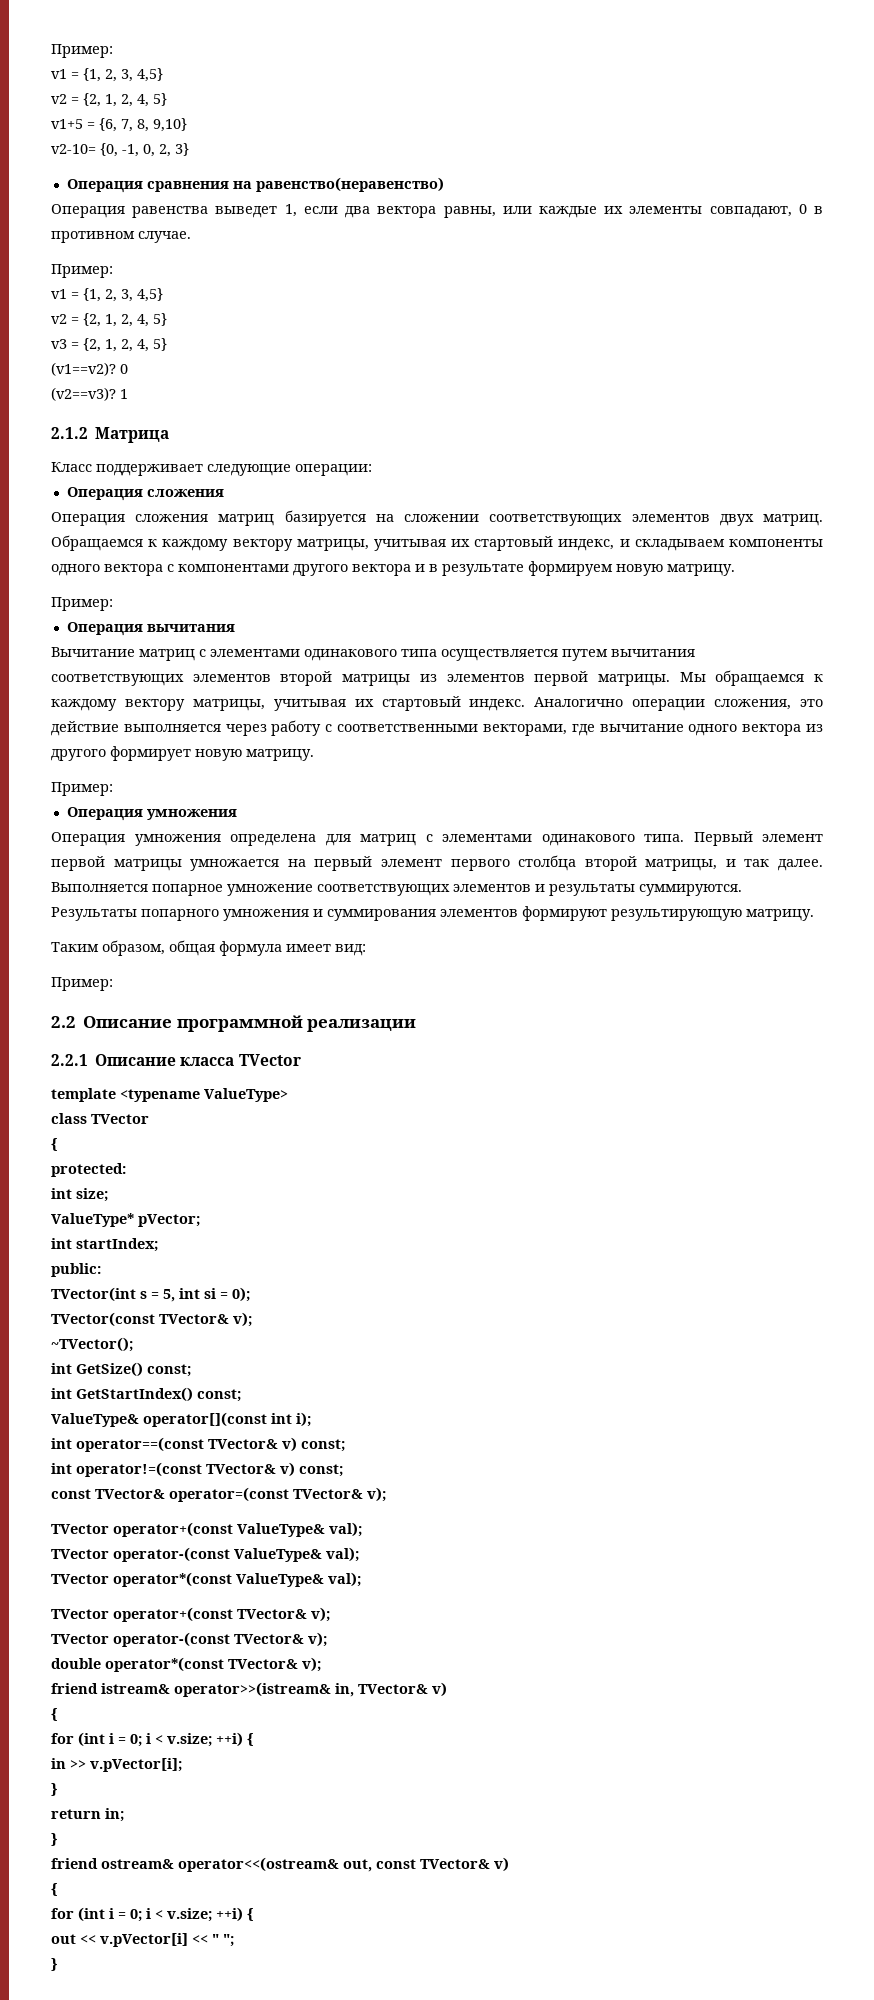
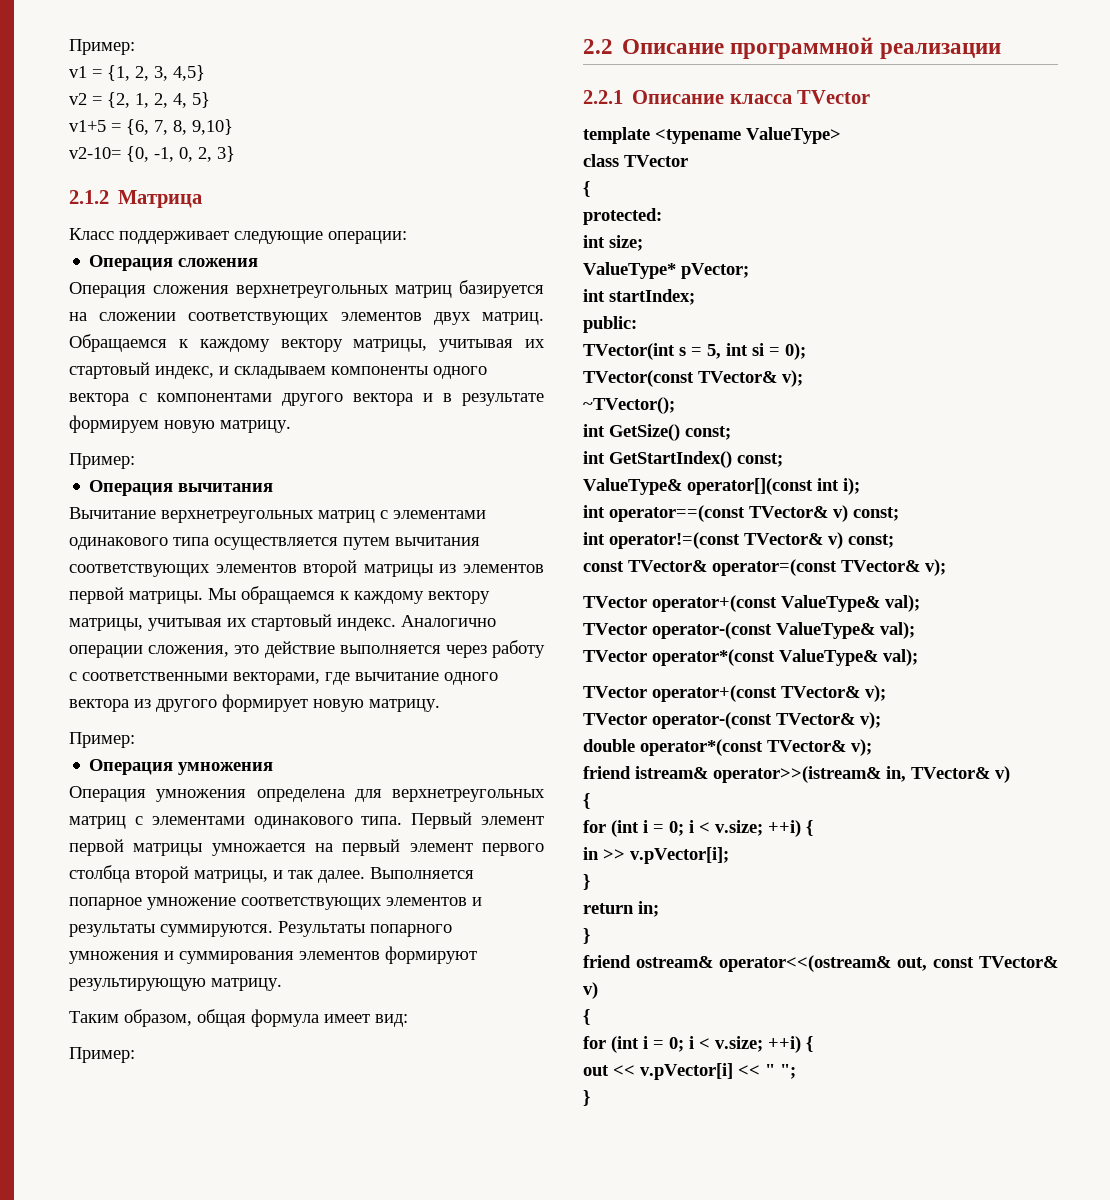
[66,177,444,193] [51,204,823,218] [51,231,191,243] [51,264,113,278] [51,288,163,302] [51,313,167,327] [51,338,167,352] [51,362,128,376] [51,387,128,401] // Операция сравнения на равенство(неравенство) // Операция равенства выведет 1, если два вектора равны, или каждые их элементы совпадают, 0 в противном случае. // Пример: // v1 = {1, 2, 3, 4,5} // v2 = {2, 1, 2, 4, 5} // v3 = {2, 1, 2, 4, 5} // (v1==v2)? 0 // (v2==v3)? 1 -> (235, 154) none
(209, 518) none -> [236,285,389,298] верхнетреугольных
(135, 652) none -> [161,510,314,523] верхнетреугольных
(351, 840) none -> [392,789,545,802] верхнетреугольных

